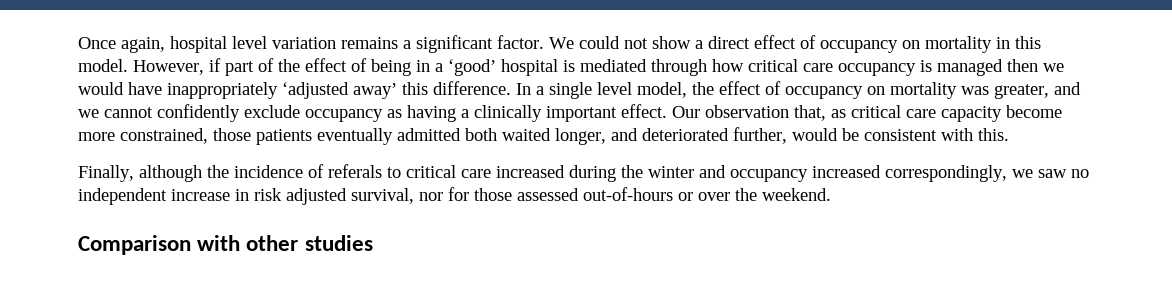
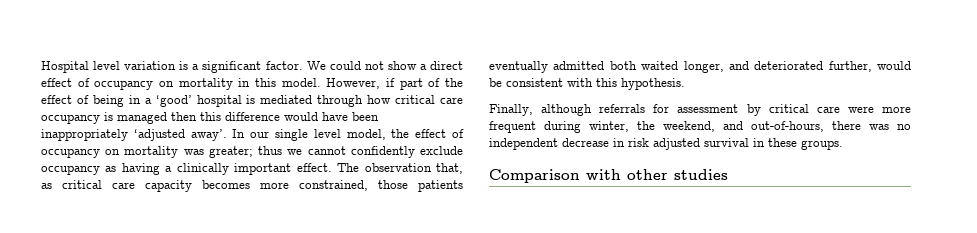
[78,36,227,53] Once again, hospital -> [41,61,89,73] Hospital
[341,37,398,49] remains -> [179,61,189,70] is
[1043,63,1064,72] we -> [200,112,280,121] this difference
(162, 88) none -> [352,112,379,121] been
[353,81,544,99] away’ this difference. In a -> [190,129,270,141] away’. In our
[994,82,1081,99] greater, and -> [208,146,283,158] greater; thus
[672,106,700,118] Our -> [337,163,360,172] The
[1006,105,1062,118] become -> [202,180,250,189] becomes
[978,128,1009,141] this. -> [596,78,685,90] this hypothesis.
[207,164,1067,182] the incidence of referals to critical care increased during the winter and occupancy increased correspondingly, we saw -> [599,104,911,116] [489,121,889,133] referrals for assessment by critical care were more frequent during winter, the weekend, and out-of-hours, there was
[171,189,230,201] increase -> [562,138,609,147] decrease
[351,187,831,204] survival, nor for those assessed out-of-hours or over the weekend. -> [704,138,843,150] survival in these groups.

